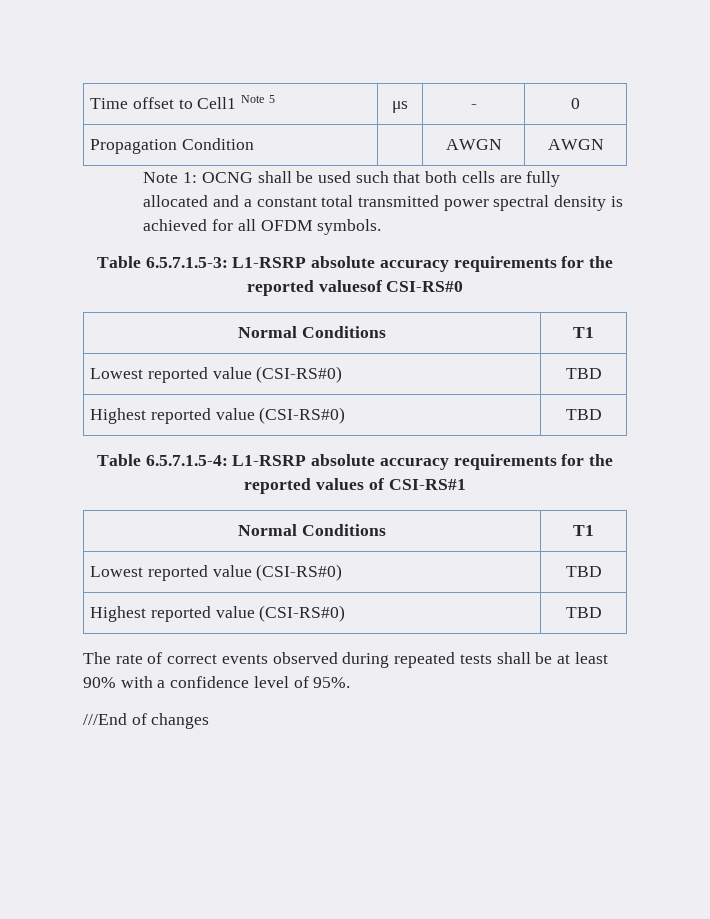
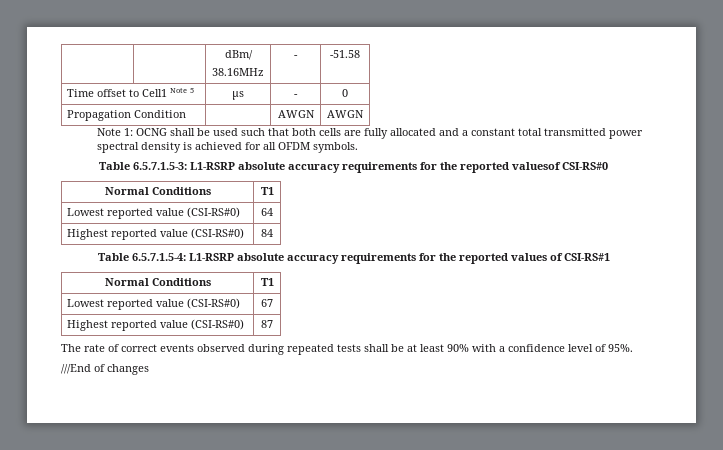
(90, 103) none -> [224,50,253,60] [212,68,264,76] [294,55,298,58] [330,50,360,58] | | dBm/ // 38.16MHz | - | -51.58 //
[565,368,602,379] [90,407,346,424] [565,409,602,420] TBD // Highest reported value (CSI-RS#0) | TBD -> [261,208,273,216] [67,228,245,240] [261,229,273,237] 64 // Highest reported value (CSI-RS#0) | 84
[565,566,602,577] [90,605,346,622] [565,607,602,618] TBD // Highest reported value (CSI-RS#0) | TBD -> [261,299,273,307] [67,319,245,331] [261,320,273,328] 67 // Highest reported value (CSI-RS#0) | 87

